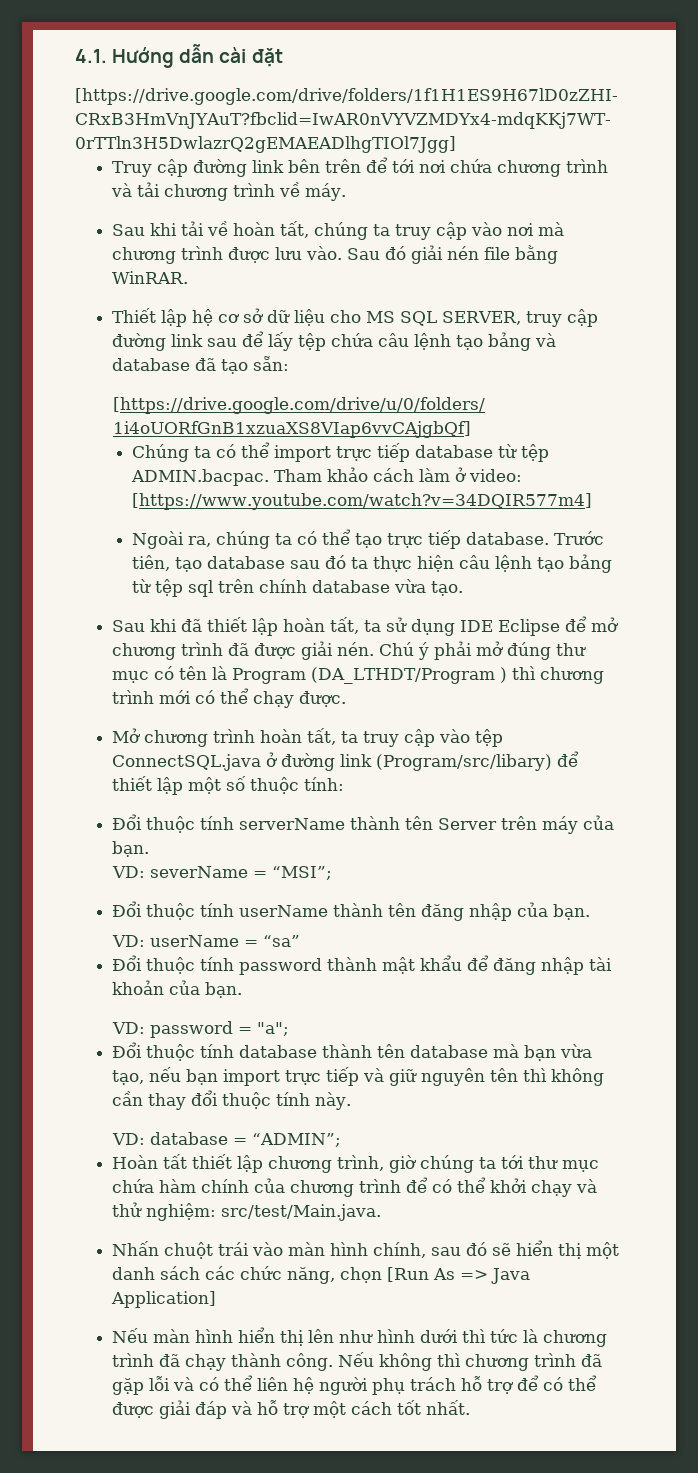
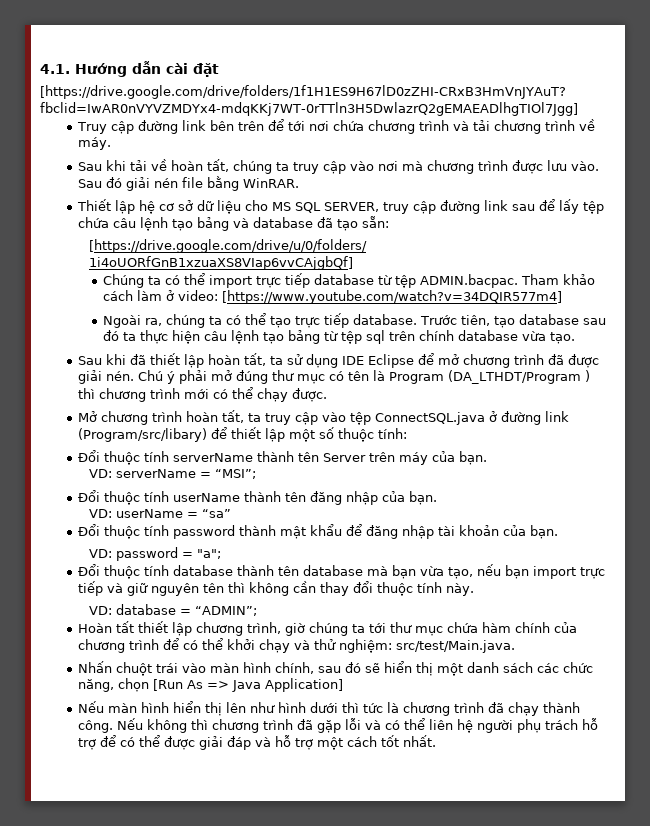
[150,866,249,878] severName -> [116,469,197,478] serverName

